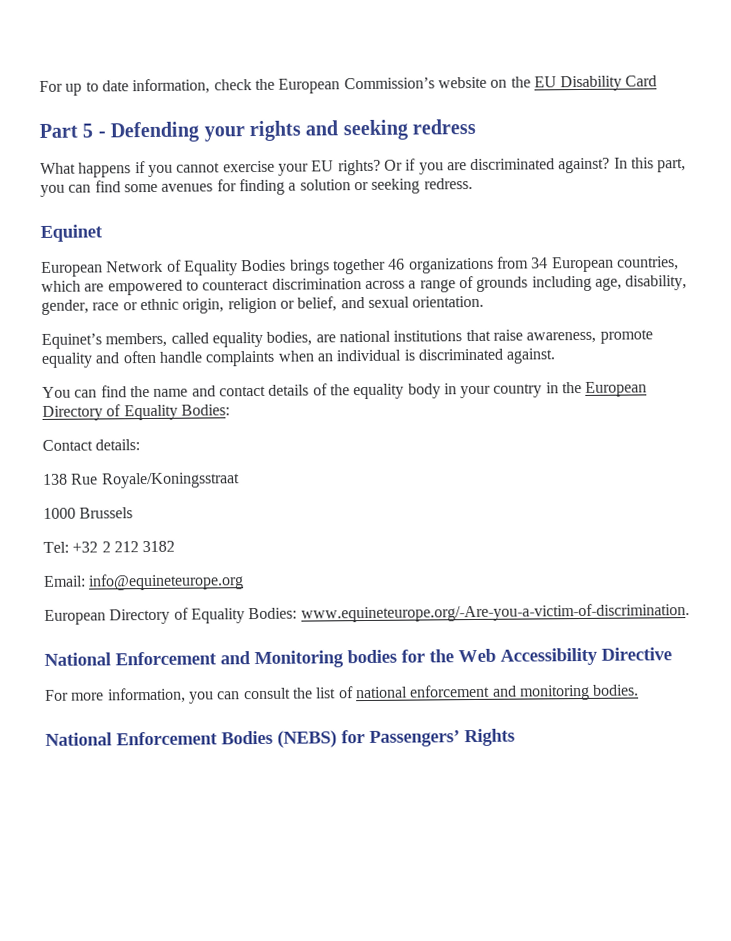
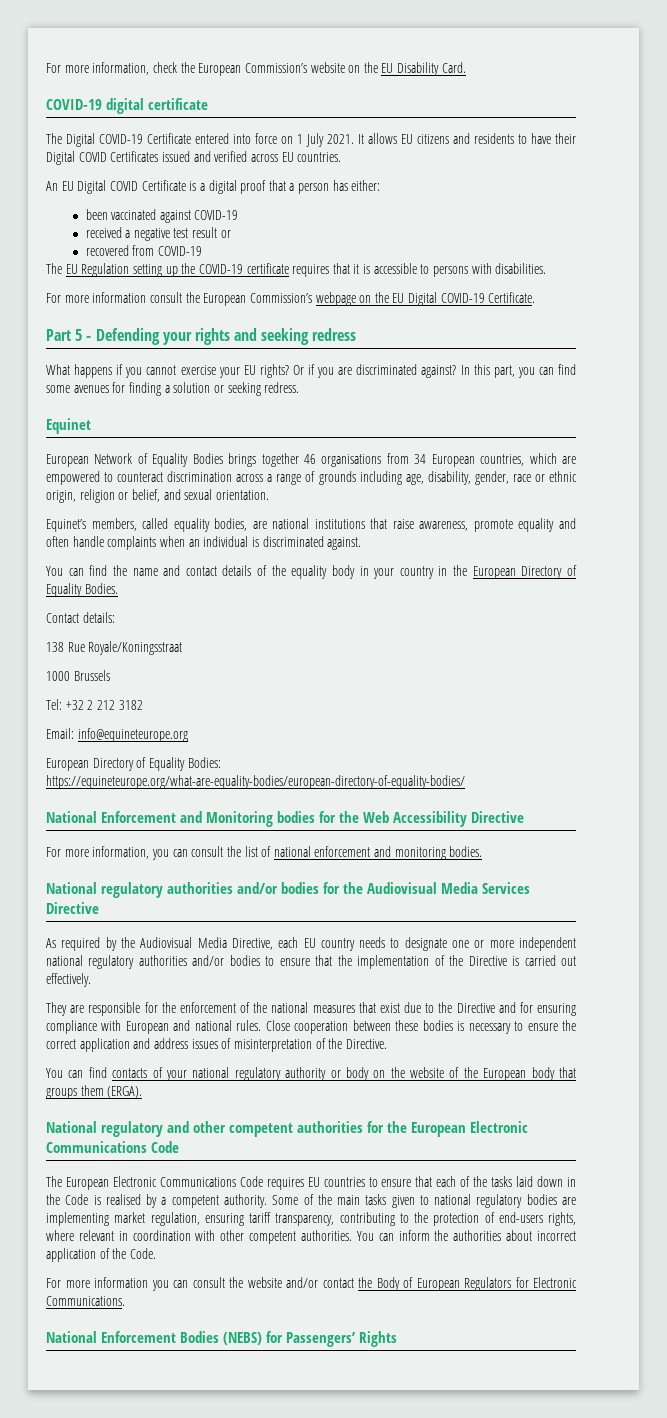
[39,80,129,96] For up to date -> [46,63,89,73] For more
[625,75,658,87] Card -> [441,62,466,73] [46,98,209,114] [46,133,576,147] [46,151,342,165] [46,180,381,194] [85,209,239,223] [85,227,231,241] [85,245,202,256] [46,263,547,277] [46,292,536,306] Card. // COVID-19 digital certificate // The Digital COVID-19 Certificate entered into force on 1 July 2021. It allows EU citizens and residents to have their Digital COVID Certificates issued and verified across EU countries. // An EU Digital COVID Certificate is a digital proof that a person has either: // been vaccinated against COVID-19 // received a negative test result or // recovered from COVID-19 // The EU Regulation setting up the COVID-19 certificate requires that it is accessible to persons with disabilities. // For more information consult the European Commission’s webpage on the EU Digital COVID-19 Certificate.
[408,257,494,274] organizations -> [321,454,382,467] organisations
[180,404,230,416] Bodies: -> [84,583,118,594] Bodies.
[300,603,690,623] www.equineteurope.org/-Are-you-a-victim-of-discrimination. -> [46,775,465,789] https://equineteurope.org/what-are-equality-bodies/european-directory-of-equality-bodies/
(640, 690) none -> [46,882,531,898] [46,902,99,914] [46,937,576,951] [46,955,576,969] [46,973,91,987] [46,1002,577,1016] [46,1020,576,1034] [46,1038,387,1052] [46,1067,577,1081] [46,1085,143,1099] [46,1121,529,1137] [46,1141,180,1153] [46,1176,576,1190] [46,1194,576,1208] [46,1212,576,1226] [46,1230,576,1244] [46,1248,156,1262] [46,1277,577,1291] [46,1296,125,1306] // National regulatory authorities and/or bodies for the Audiovisual Media Services Directive // As required by the Audiovisual Media Directive, each EU country needs to designate one or more independent national regulatory authorities and/or bodies to ensure that the implementation of the Directive is carried out effectively. // They are responsible for the enforcement of the national measures that exist due to the Directive and for ensuring compliance with European and national rules. Close cooperation between these bodies is necessary to ensure the correct application and address issues of misinterpretation of the Directive. // You can find contacts of your national regulatory authority or body on the website of the European body that groups them (ERGA). // National regulatory and other competent authorities for the European Electronic Communications Code // The European Electronic Communications Code requires EU countries to ensure that each of the tasks laid down in the Code is realised by a competent authority. Some of the main tasks given to national regulatory bodies are implementing market regulation, ensuring tariff transparency, contributing to the protection of end-users rights, where relevant in coordination with other competent authorities. You can inform the authorities about incorrect application of the Code. // For more information you can consult the website and/or contact the Body of European Regulators for Electronic Communications.

